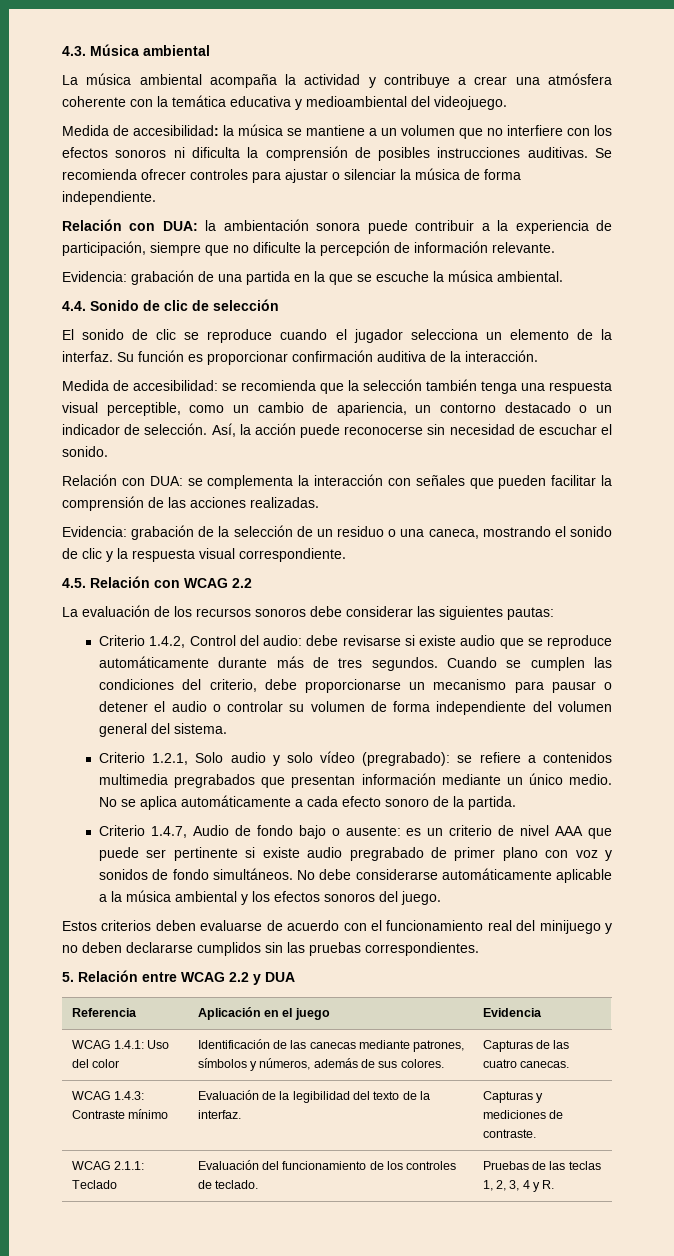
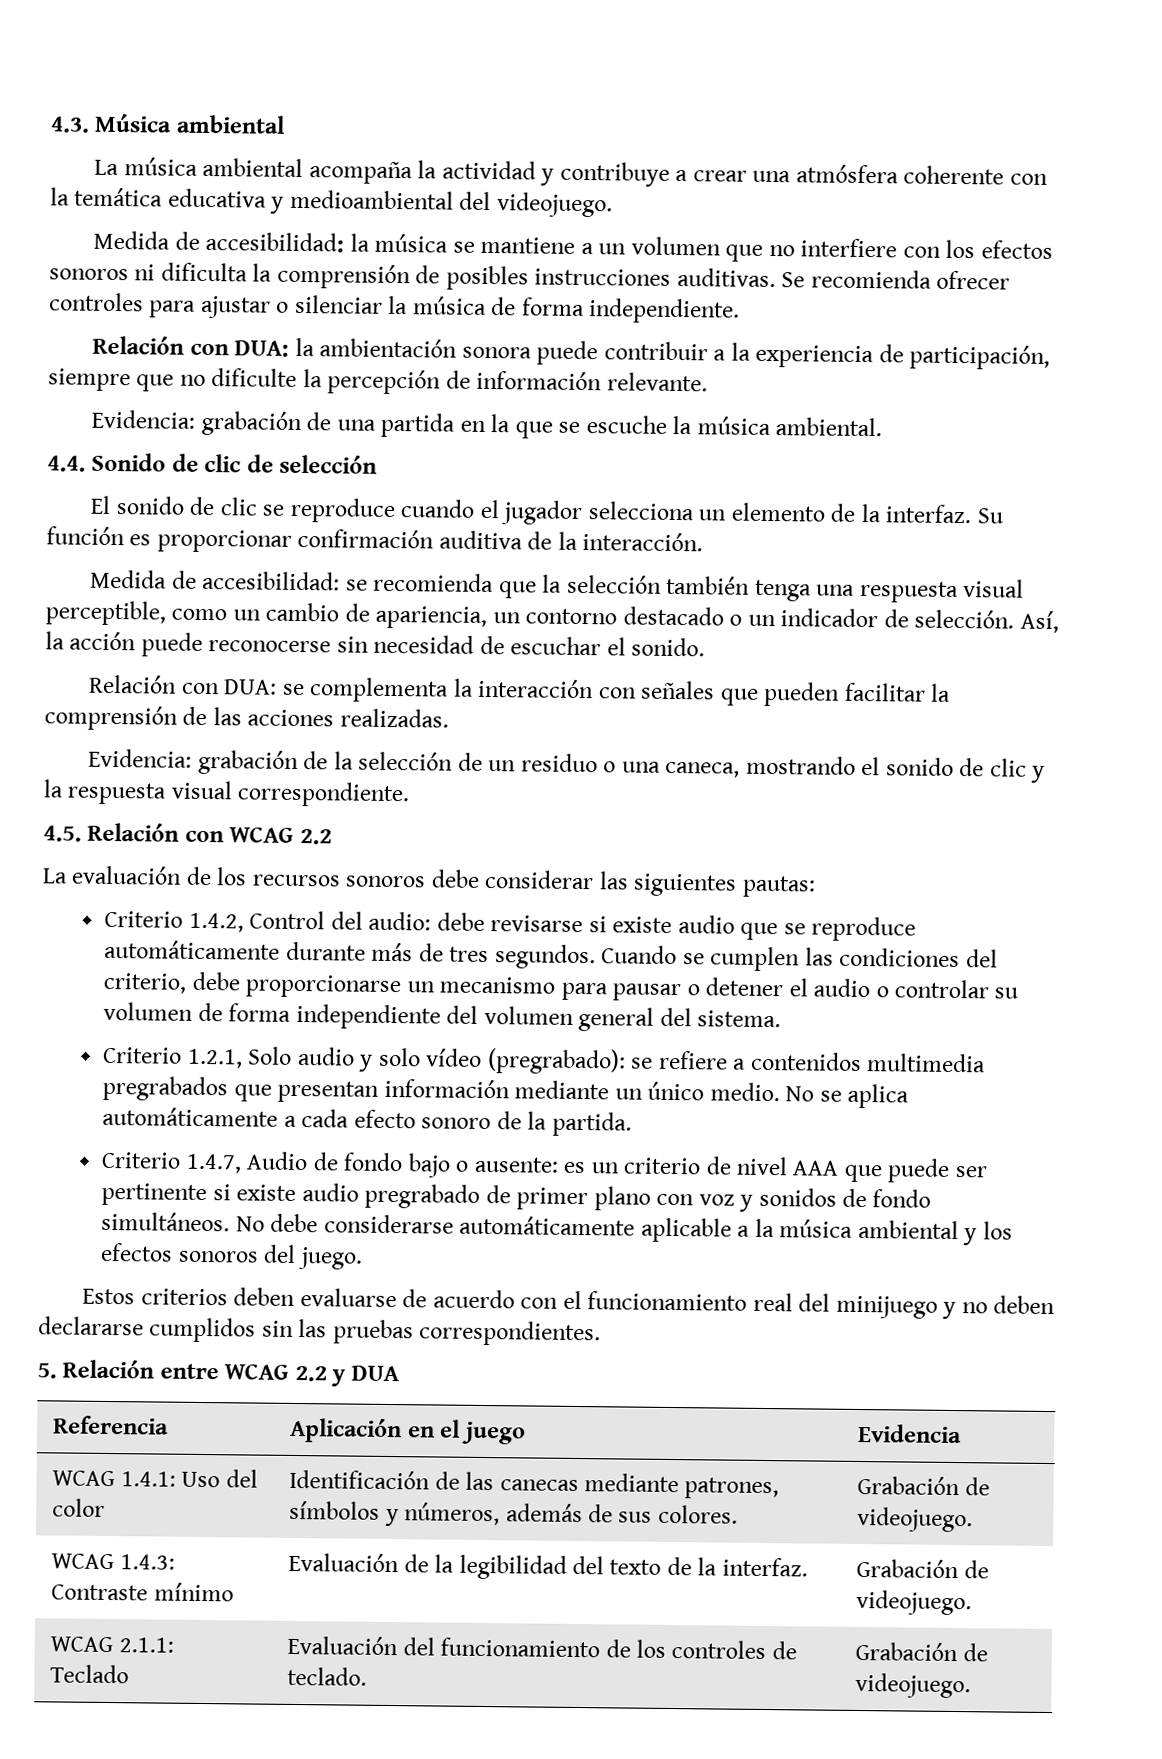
[482,1040,570,1052] [482,1059,569,1068] Capturas de las cuatro canecas. -> [857,1475,990,1496] [857,1506,974,1533] Grabación de videojuego.
[482,1091,543,1103] [482,1110,563,1119] [482,1129,536,1138] Capturas y mediciones de contraste. -> [856,1558,989,1579] [856,1589,973,1616] Grabación de videojuego.
[482,1161,601,1170] [482,1180,555,1192] Pruebas de las teclas 1, 2, 3, 4 y R. -> [855,1641,988,1662] [855,1672,972,1699] Grabación de videojuego.

